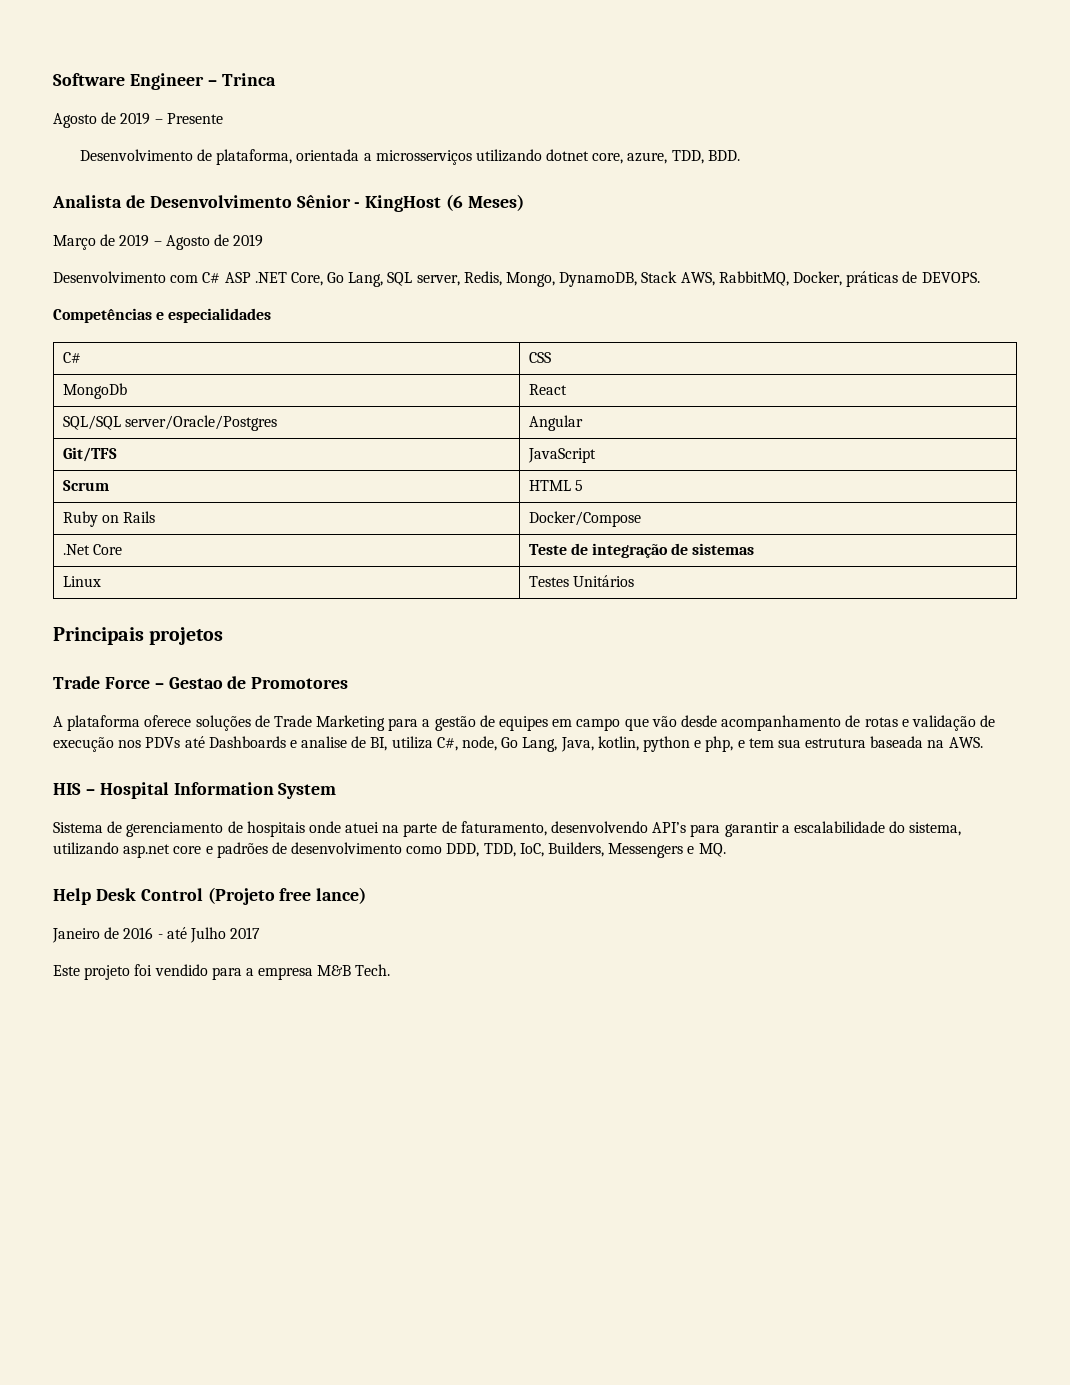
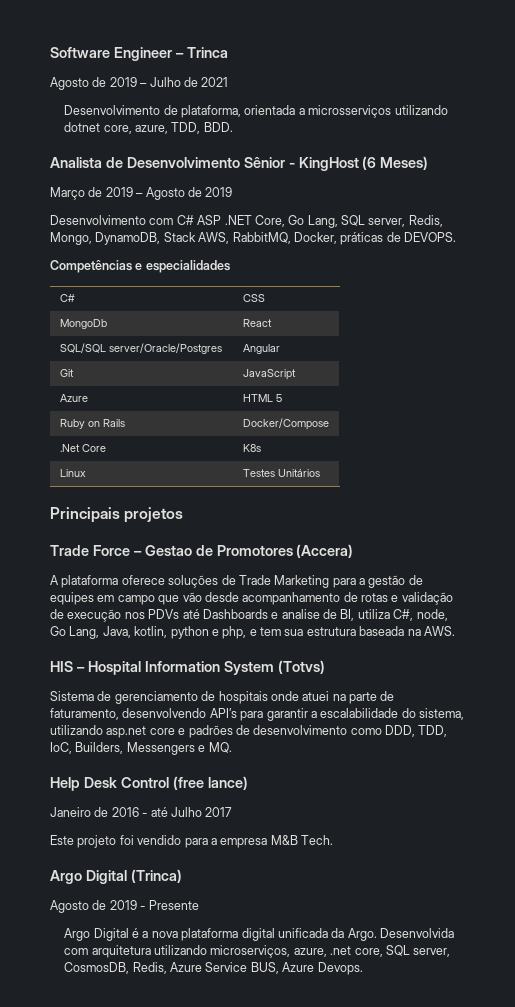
[166,113,223,124] Presente -> [149,77,229,87] Julho de 2021
[62,447,117,462] Git/TFS -> [59,369,74,377] Git
[62,480,109,491] Scrum -> [59,394,88,402] Azure
[528,543,755,558] Teste de integração de sistemas -> [242,444,261,452] K8s
(349, 683) none -> [296,544,354,558] (Accera)
(337, 791) none -> [277,660,325,674] (Totvs)
[207,887,312,905] (Projeto free -> [172,776,204,790] (free
(391, 970) none -> [50,869,182,884] [50,900,199,913] [64,928,455,941] [64,945,451,958] [64,962,363,975] // Argo Digital (Trinca) // Agosto de 2019 - Presente // Argo Digital é a nova plataforma digital unificada da Argo. Desenvolvida com arquitetura utilizando microserviços, azure, .net core, SQL server, CosmosDB, Redis, Azure Service BUS, Azure Devops.

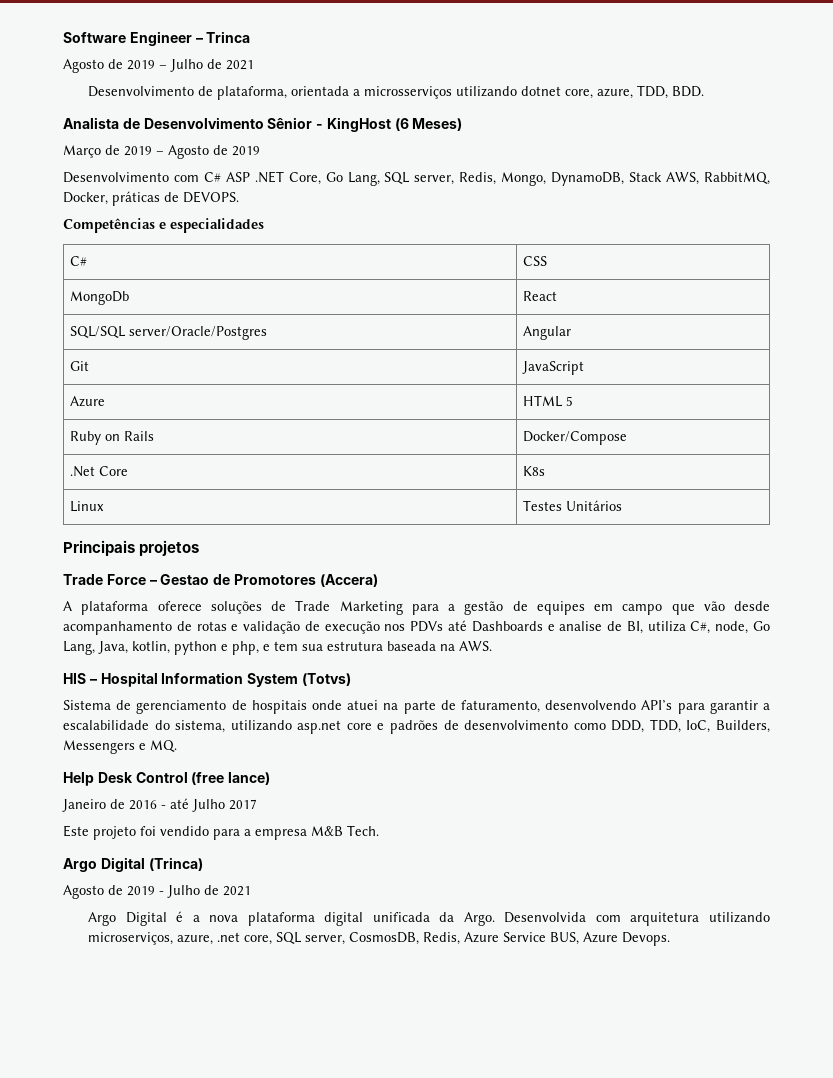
[148,900,199,910] Presente -> [167,885,251,898] Julho de 2021

